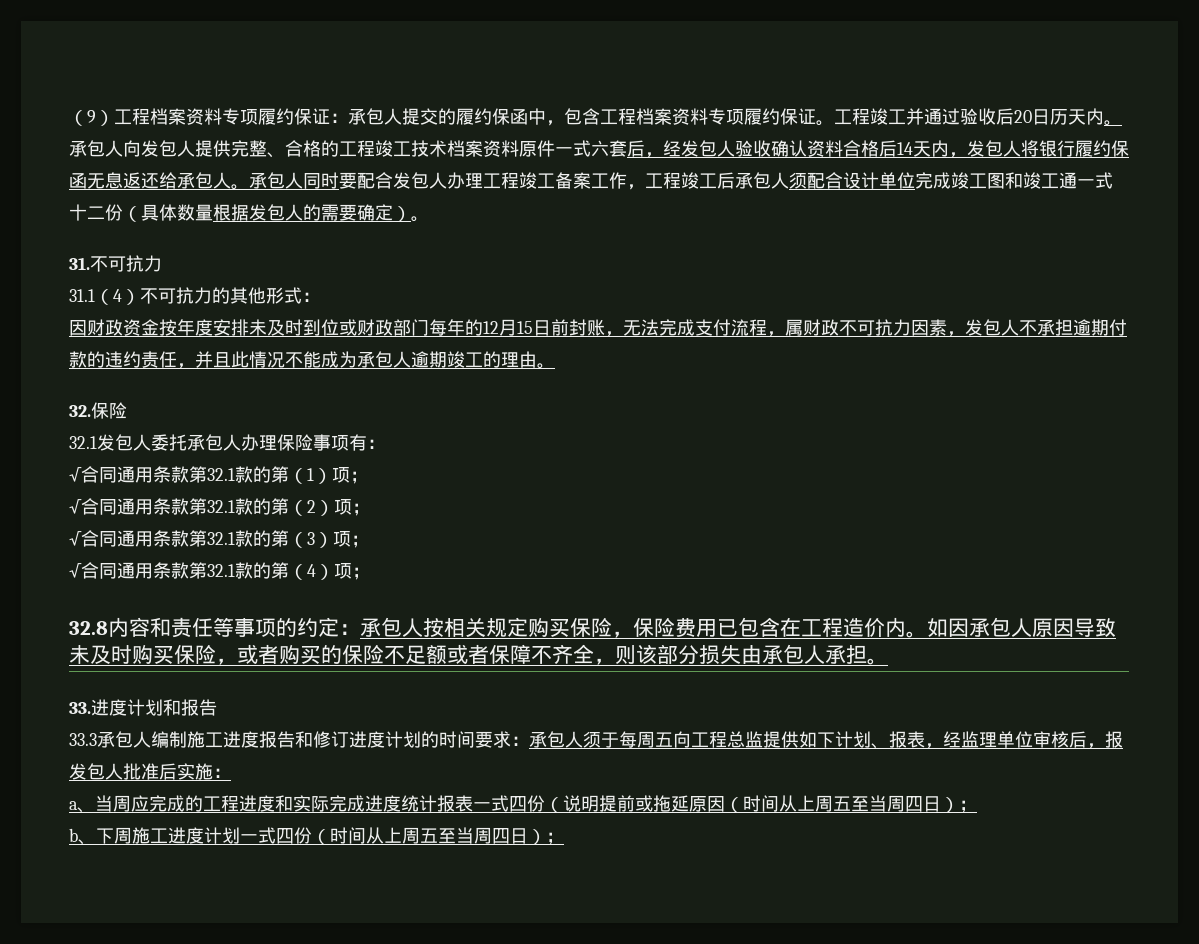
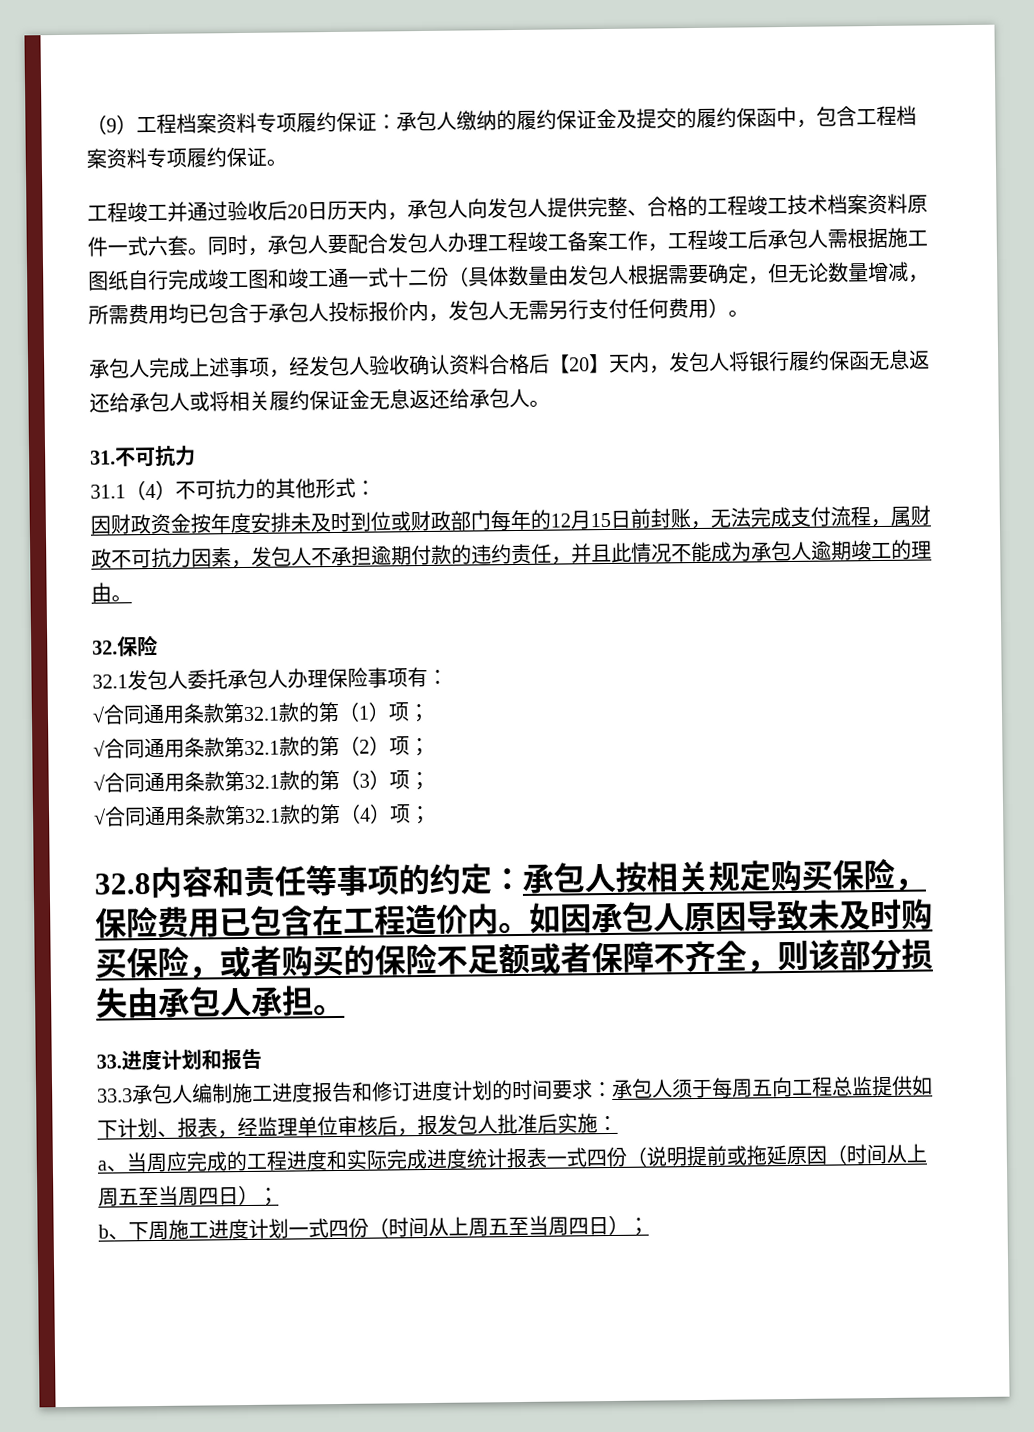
(402, 116) none -> [456,108,637,131] 缴纳的履约保证金及
(834, 123) none -> (287, 162) //
[1104,120,1122,126] 。 -> [387,212,408,221] ，
[627,140,1129,158] [69,172,339,190] 后，经发包人验收确认资料合格后14天内，发包人将银行履约保函无息返还给承包人。承包人同时 -> [187,234,328,256] 。同时，承包人
[789,172,915,189] 须配合设计单位 -> [827,227,928,249] [88,269,169,291] 需根据施工图纸自行
[213,204,411,222] 根据发包人的需要确定） -> [548,261,929,286] [88,297,749,325] [89,349,930,379] [89,388,530,413] 由发包人根据需要确定，但无论数量增减，所需费用均已包含于承包人投标报价内，发包人无需另行支付任何费用）。 // 承包人完成上述事项，经发包人验收确认资料合格后【20】天内，发包人将银行履约保函无息返还给承包人或将相关履约保证金无息返还给承包人

